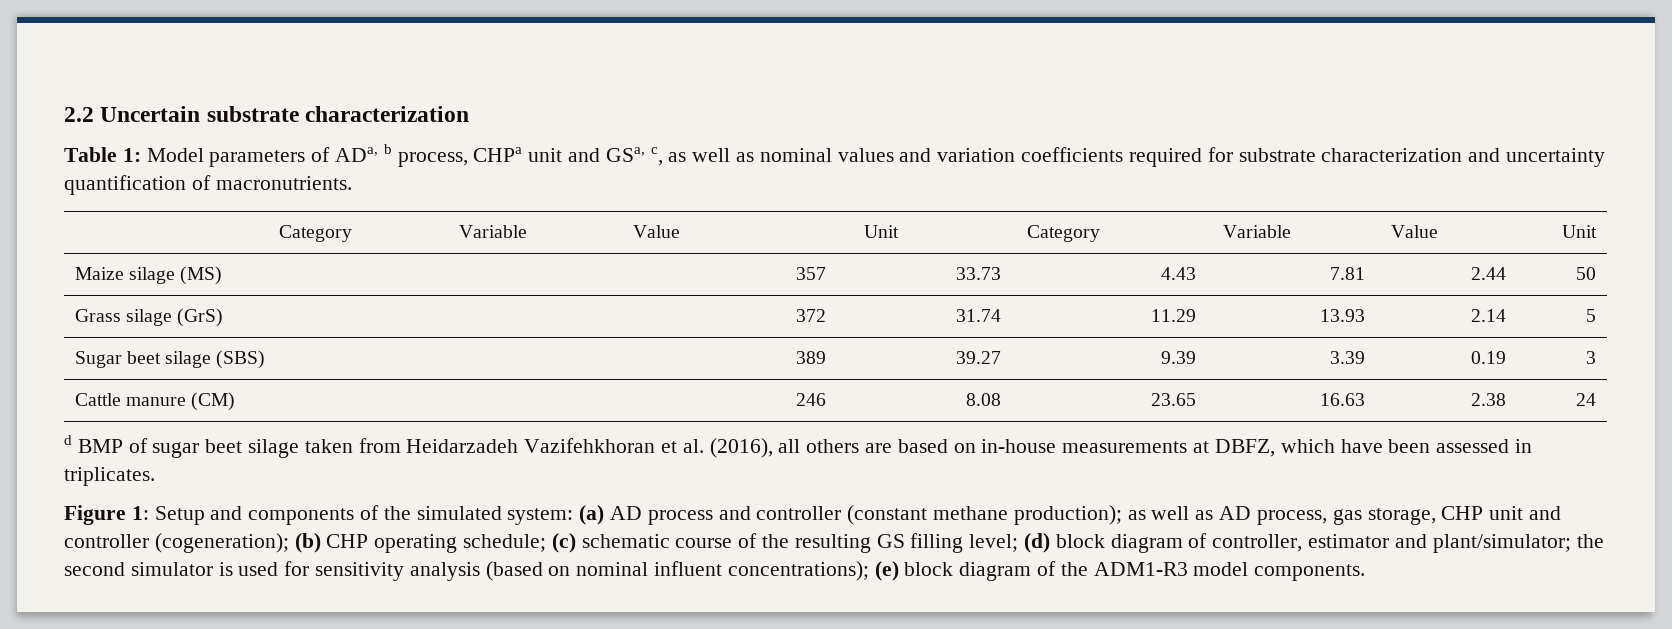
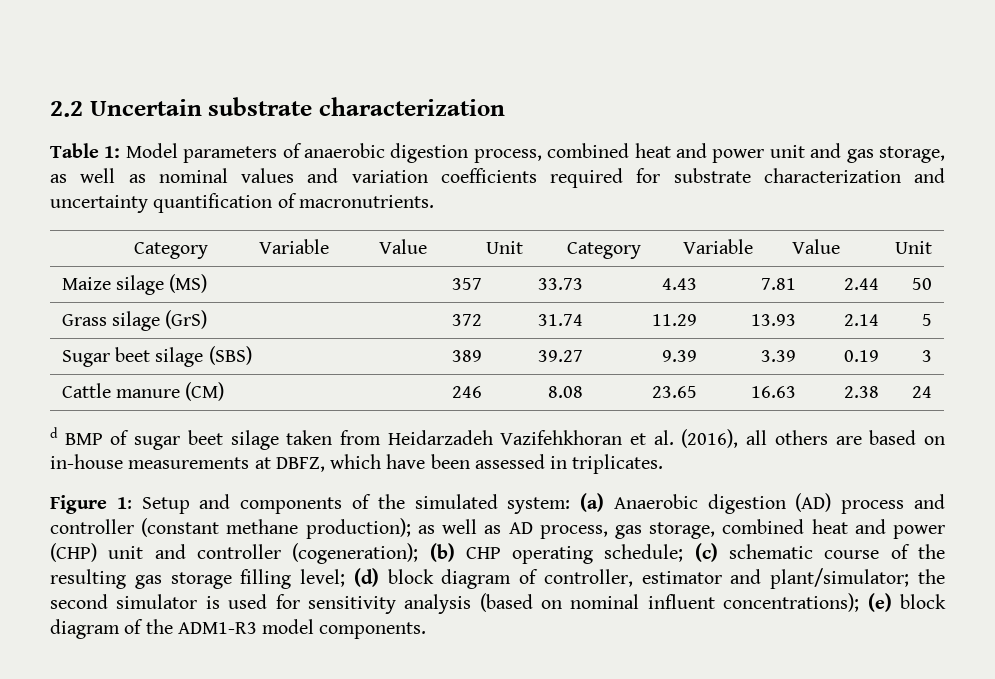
[335,144,663,167] ADa, b process, CHPa unit and GSa, c, -> [304,143,945,163] anaerobic digestion process, combined heat and power unit and gas storage,
[610,506,643,520] AD -> [613,493,832,514] Anaerobic digestion (AD)
[1441,506,1484,520] CHP -> [722,519,945,539] [50,543,97,562] combined heat and power (CHP)
[876,534,905,548] GS -> [134,572,232,589] gas storage

